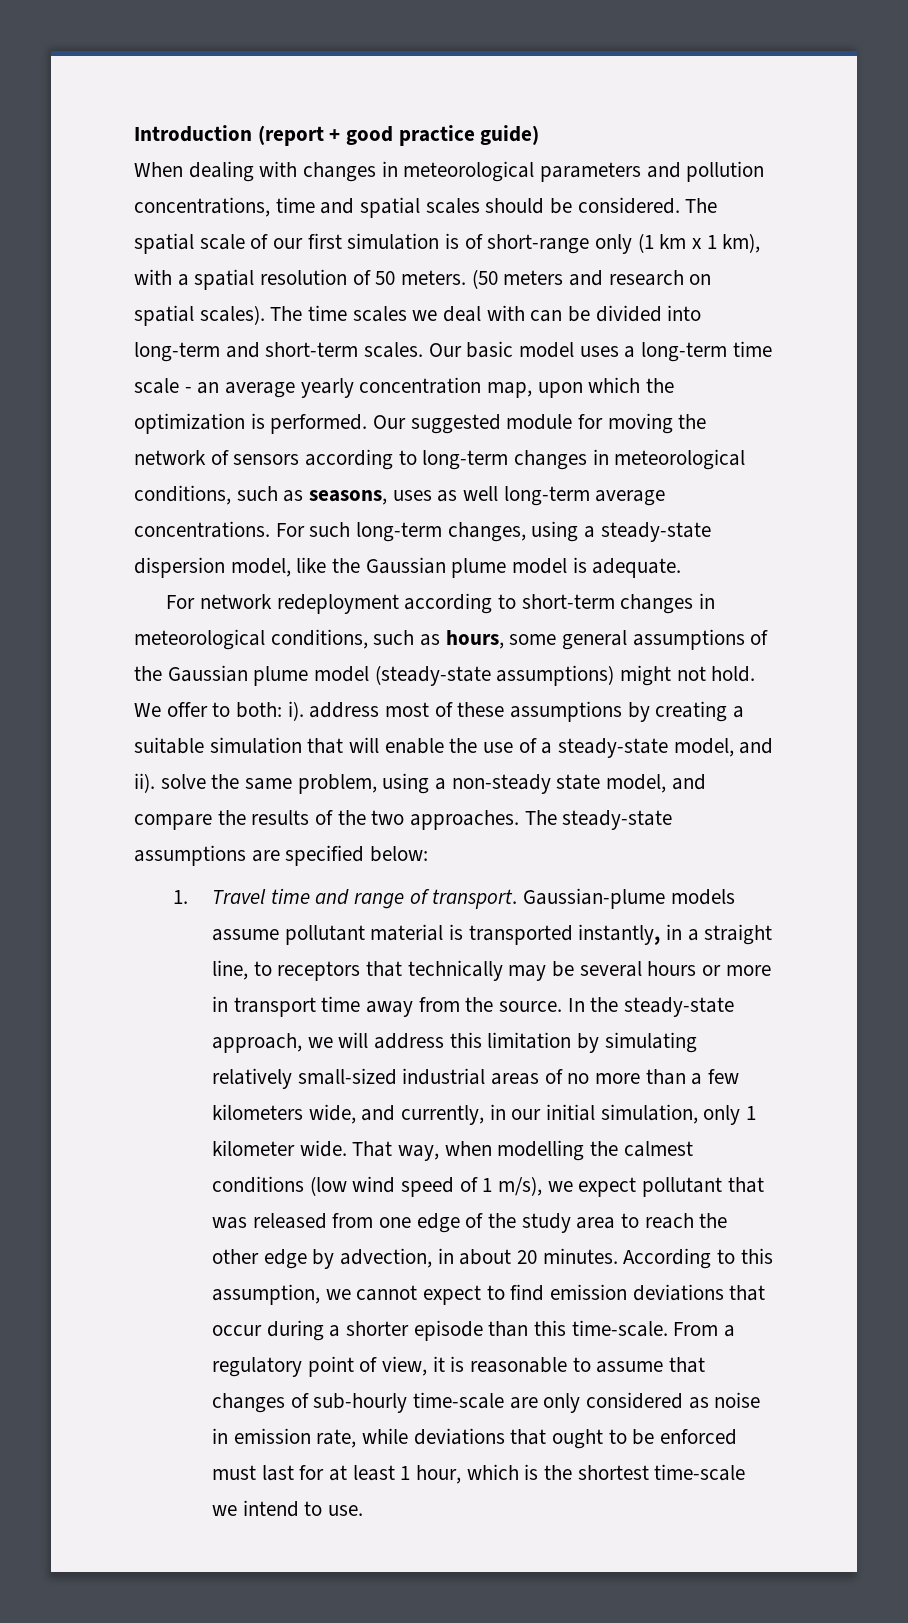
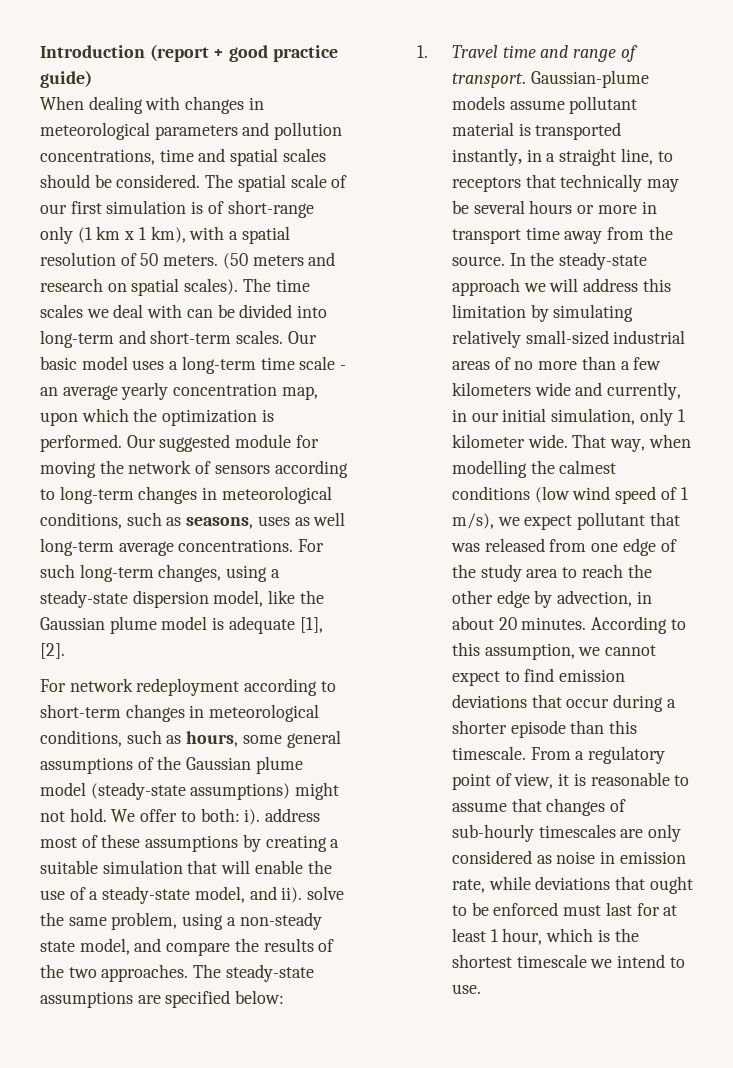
[592,558,682,578] adequate. -> [228,616,323,634] [40,643,65,659] adequate [1], [2].
[212,1033,303,1053] approach, -> [451,278,520,296] approach
[308,1104,356,1124] wide, -> [534,382,571,396] wide
[571,1320,668,1337] time-scale. -> [451,746,526,760] timescale.
[413,1392,505,1409] time-scale -> [538,824,616,838] timescales
[654,1464,746,1481] time-scale -> [516,954,587,968] timescale

